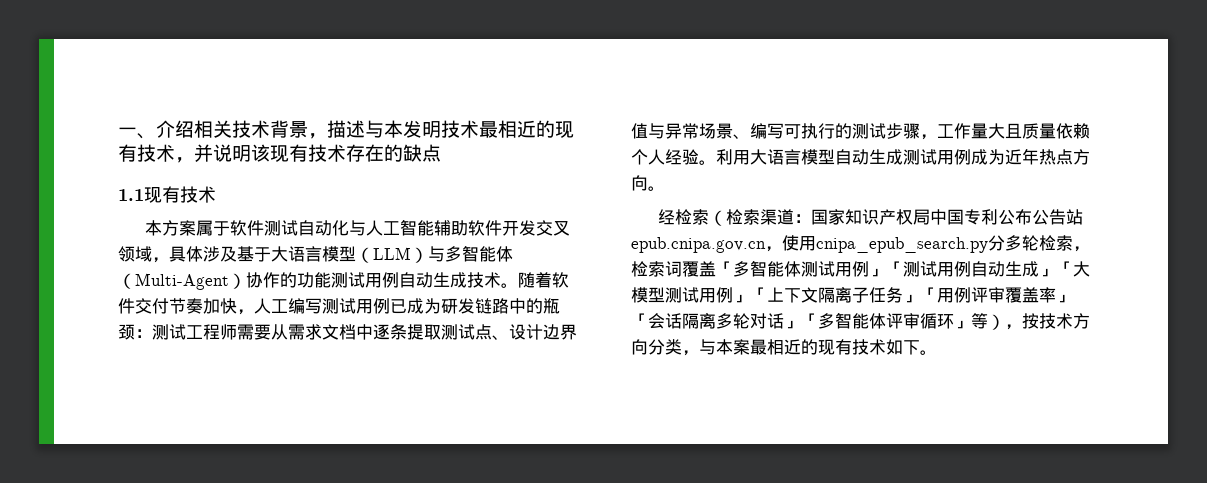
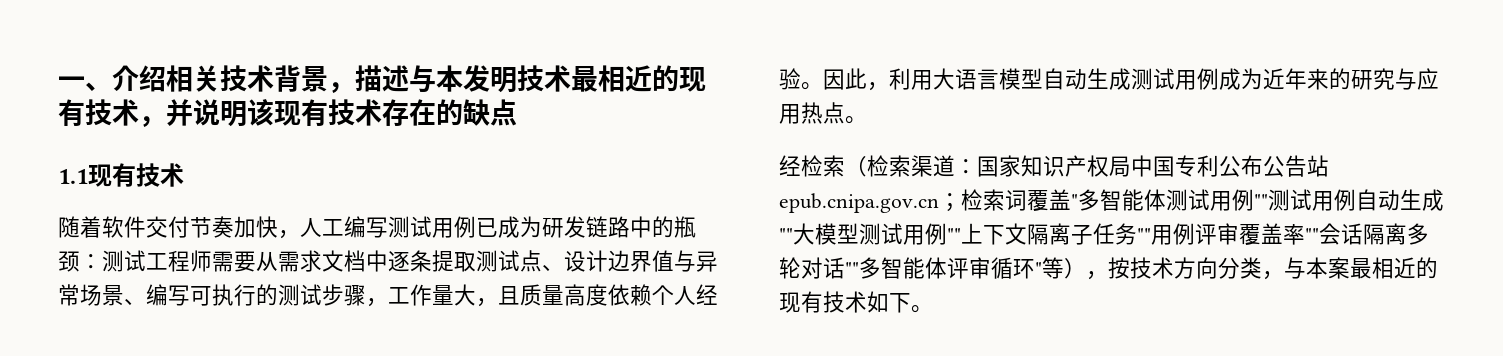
[144,219,570,236] [118,245,513,263] [118,272,518,290] 本方案属于软件测试自动化与人工智能辅助软件开发交叉领域，具体涉及基于大语言模型（LLM）与多智能体（Multi-Agent）协作的功能测试用例自动生成技术。 -> (184, 175) none
[1005,123,1056,139] 且质量 -> [476,284,608,307] ，且质量高度
(716, 162) none -> [823,68,889,91] 因此，
[1039,149,1090,165] [631,175,648,191] 热点方向 -> [1307,68,1439,90] [779,102,845,124] 来的研究与应用热点
[765,235,1090,253] ，使用cnipa_epub_search.py分多轮检索， -> [939,193,961,212] ；
[716,261,733,275] 「 -> [1071,194,1078,208] "
[869,261,1073,277] 」「测试用例自动生成」「 -> [1254,189,1444,211] [779,228,793,242] ""测试用例自动生成""
[733,287,767,303] 」「 -> [947,228,961,242] ""
[903,287,937,303] 」「 -> [1137,228,1151,242] ""
[1056,294,1073,303] [631,313,648,327] 」「 -> [1305,228,1319,242] ""
[784,313,818,329] 」「 -> [845,262,859,276] ""
[954,320,971,329] 」 -> [1035,262,1042,276] "

